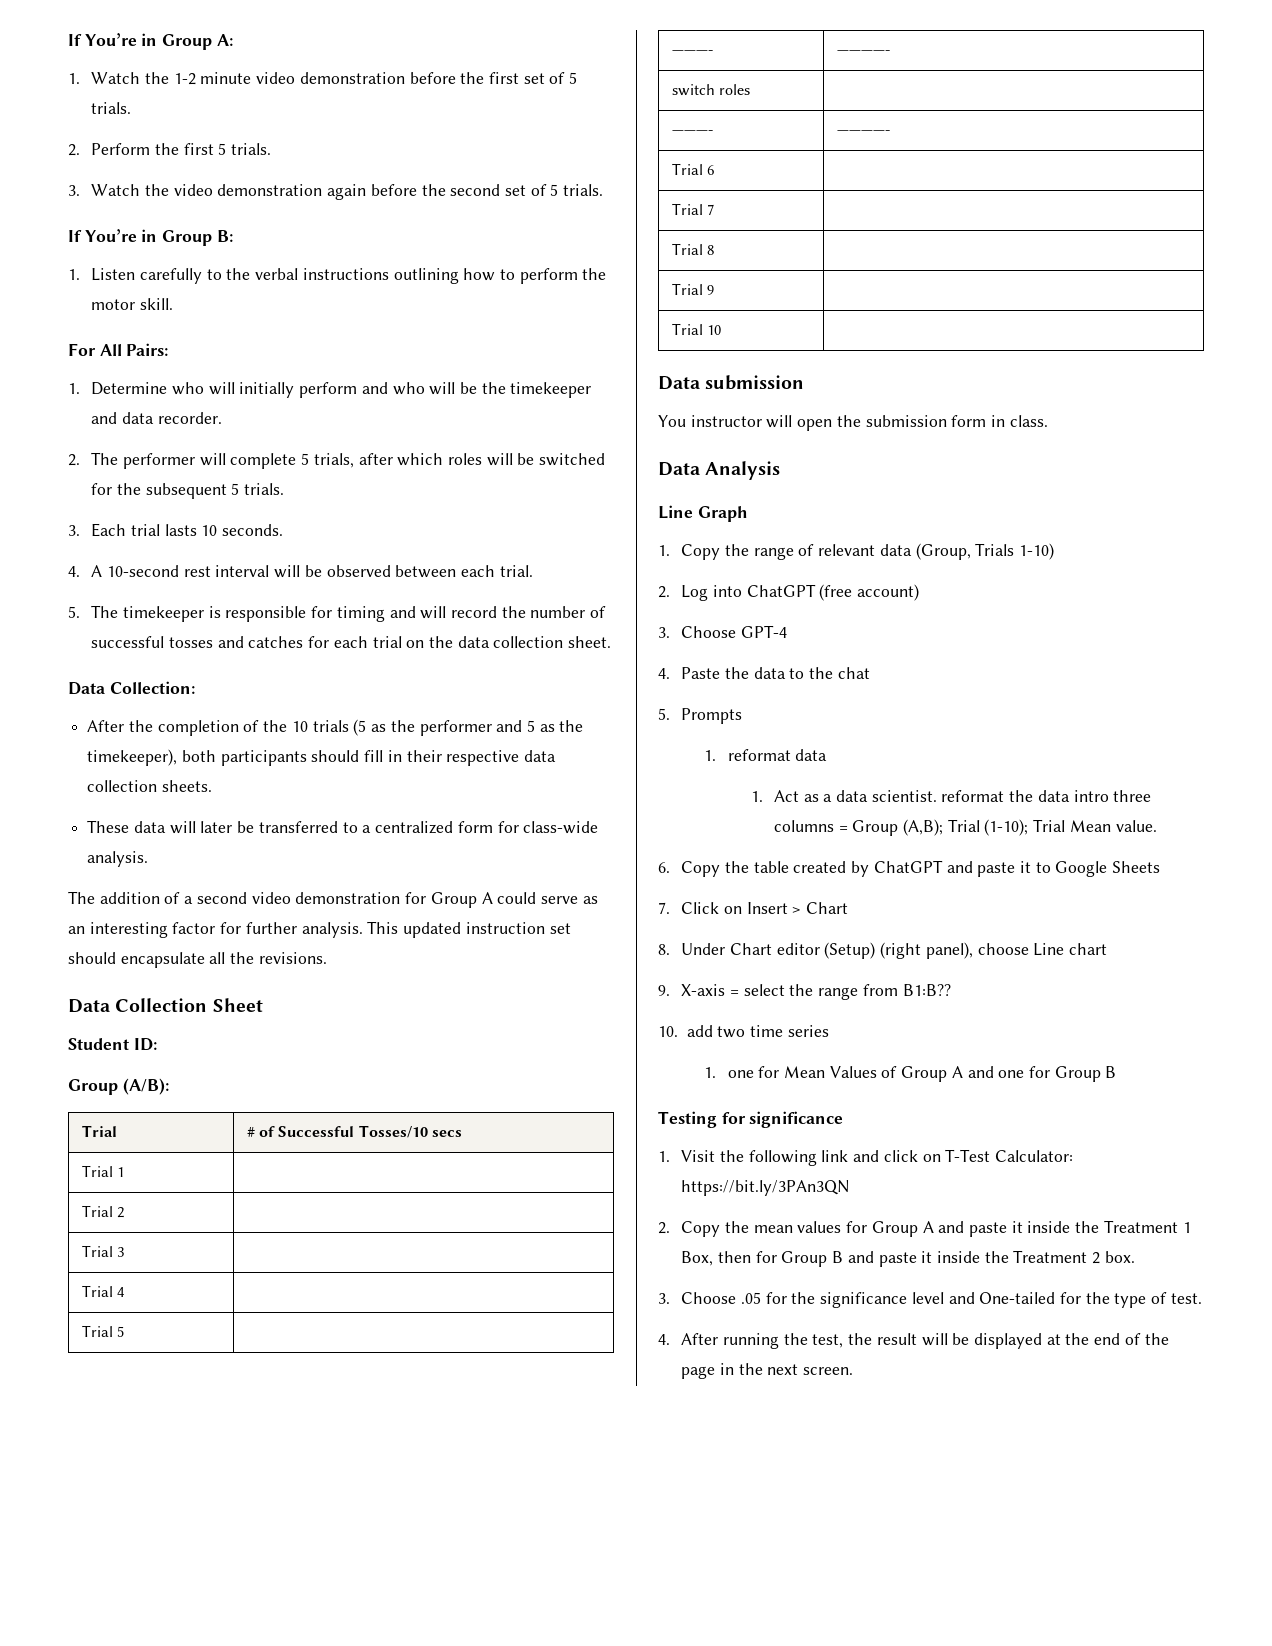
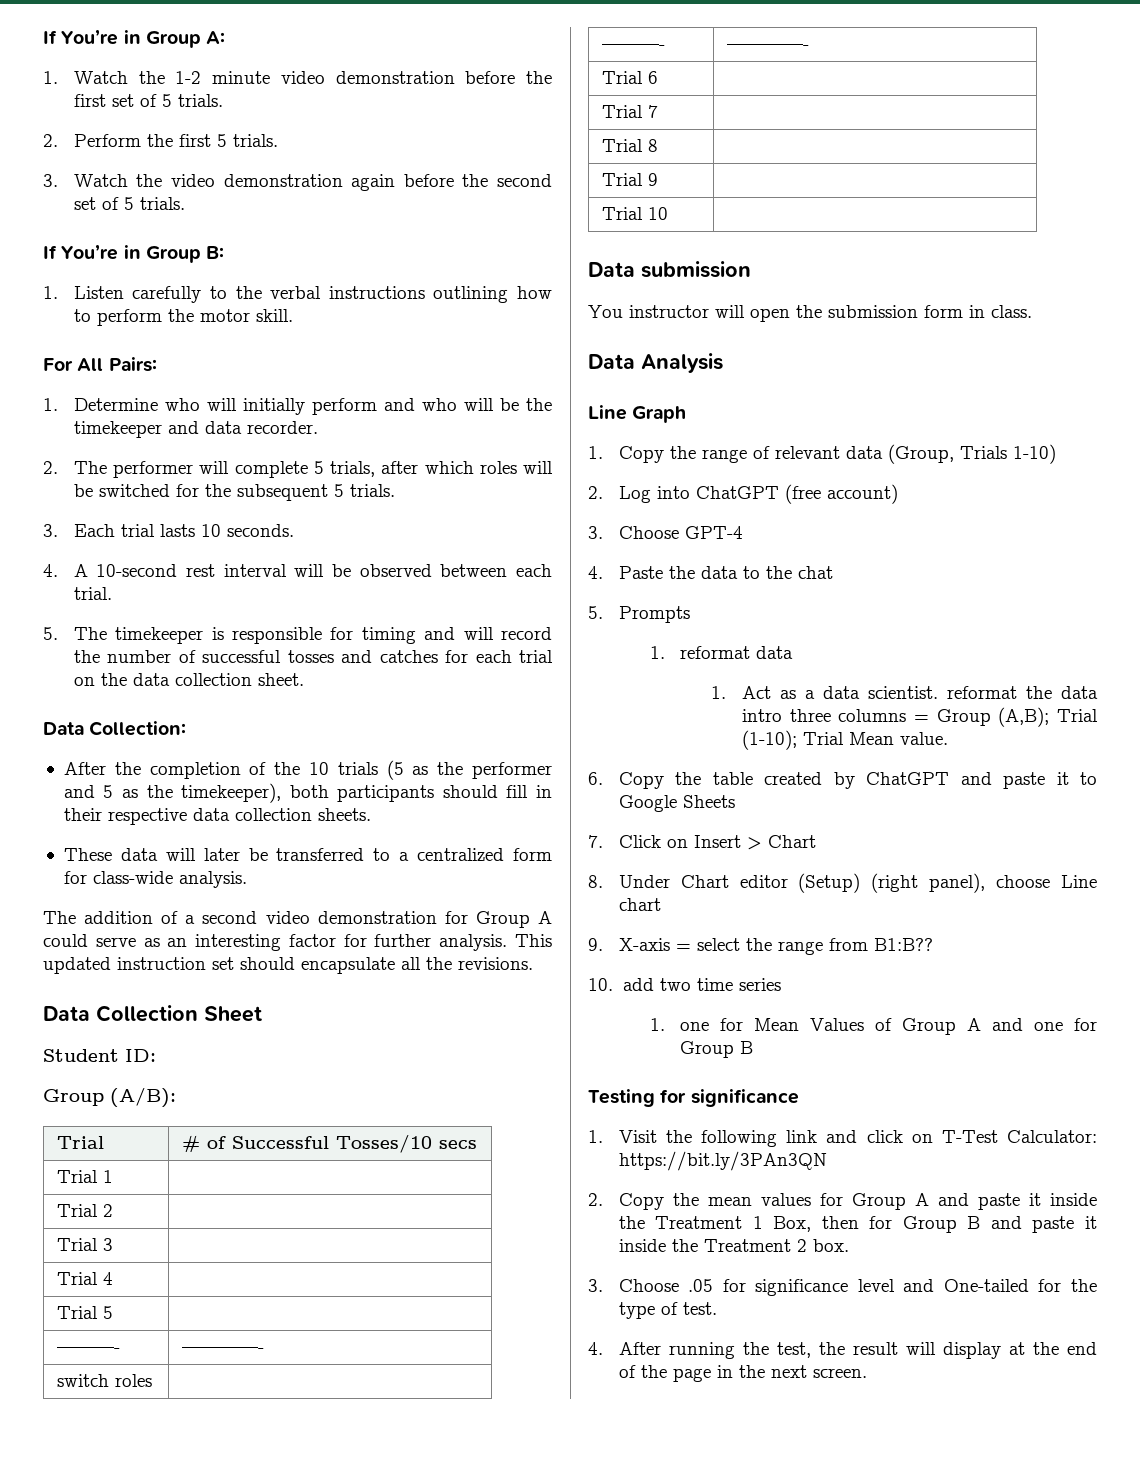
[791,1292,816,1304] the -> (746, 1285) none
[952,1333,1042,1349] be displayed -> [942,1342,1001,1359] display

